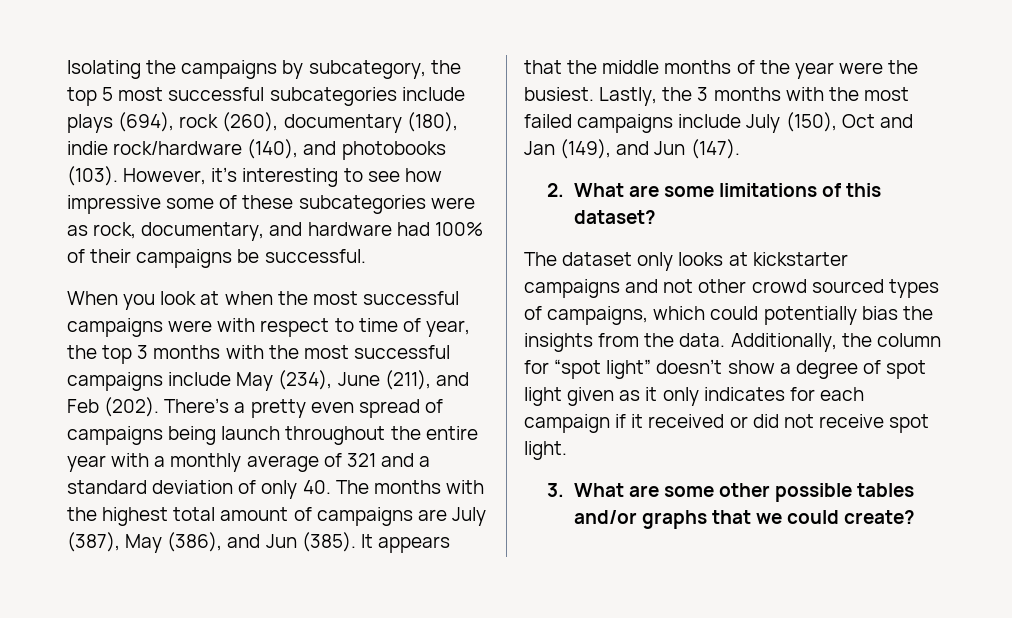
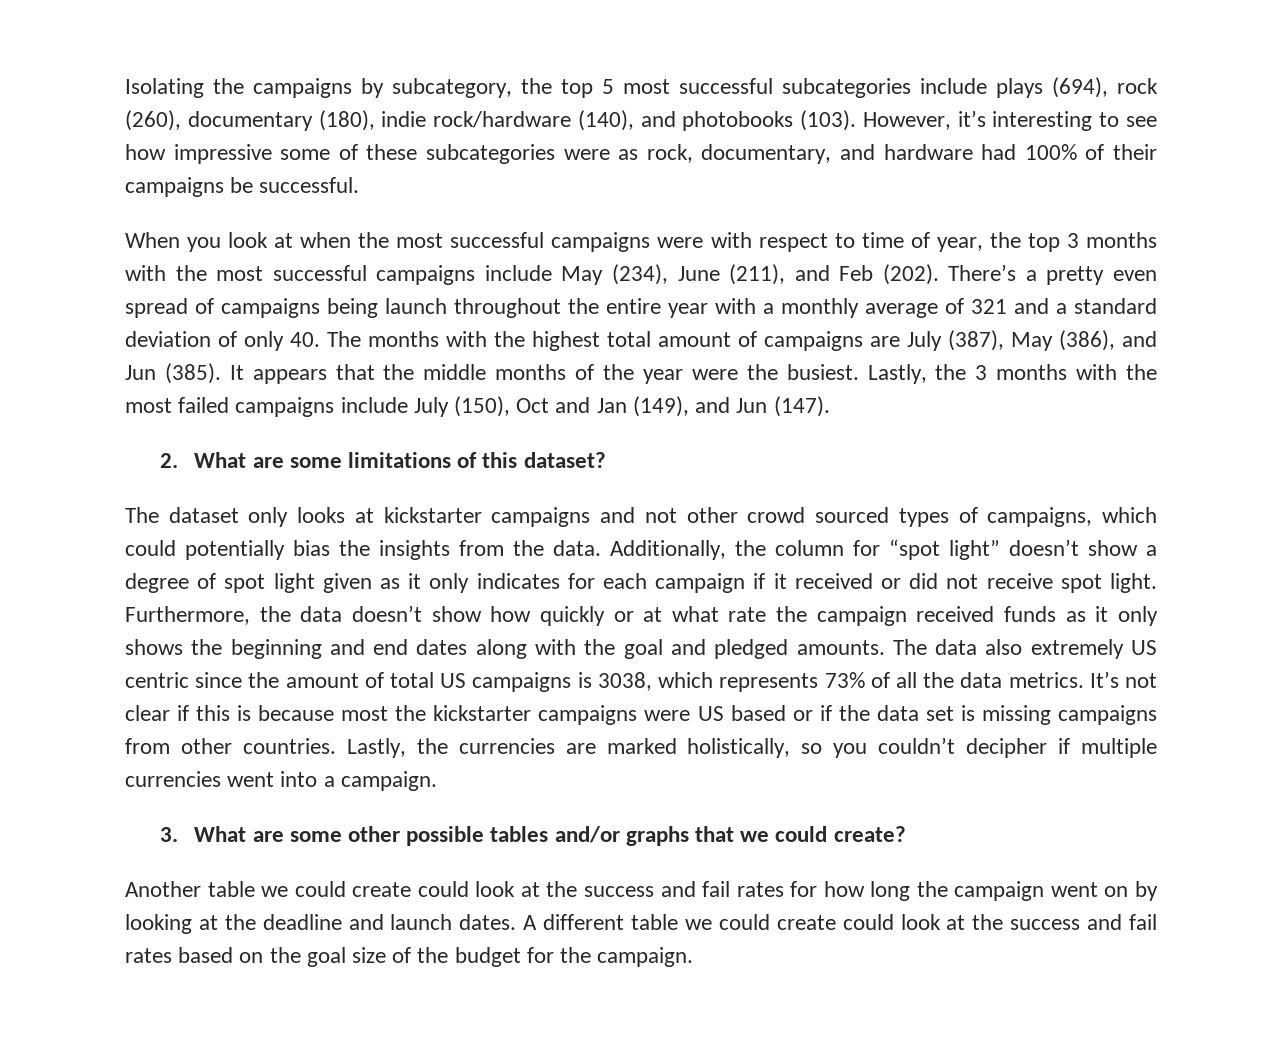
(567, 450) none -> [125,605,1158,626] [125,639,1157,659] [125,671,1157,692] [125,705,1158,725] [125,737,1157,758] [125,771,437,791] Furthermore, the data doesn’t show how quickly or at what rate the campaign received funds as it only shows the beginning and end dates along with the goal and pledged amounts. The data also extremely US centric since the amount of total US campaigns is 3038, which represents 73% of all the data metrics. It’s not clear if this is because most the kickstarter campaigns were US based or if the data set is missing campaigns from other countries. Lastly, the currencies are marked holistically, so you couldn’t decipher if multiple currencies went into a campaign.
(916, 517) none -> [125,881,1158,901] [125,914,1158,934] [125,947,694,967] // Another table we could create could look at the success and fail rates for how long the campaign went on by looking at the deadline and launch dates. A different table we could create could look at the success and fail rates based on the goal size of the budget for the campaign.

